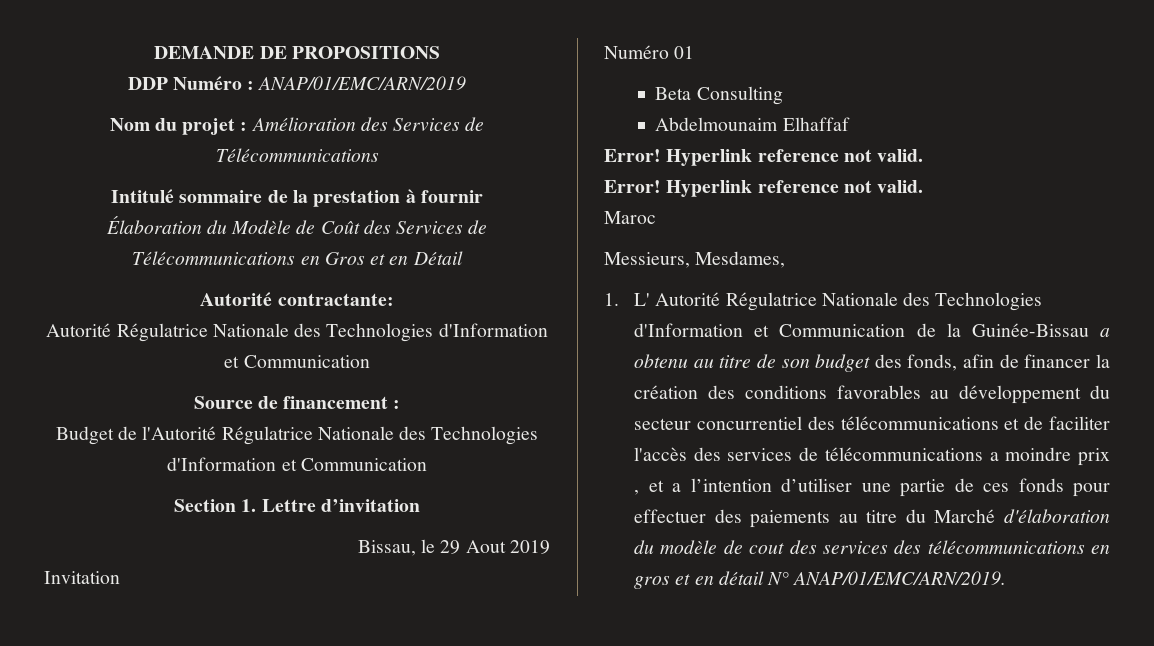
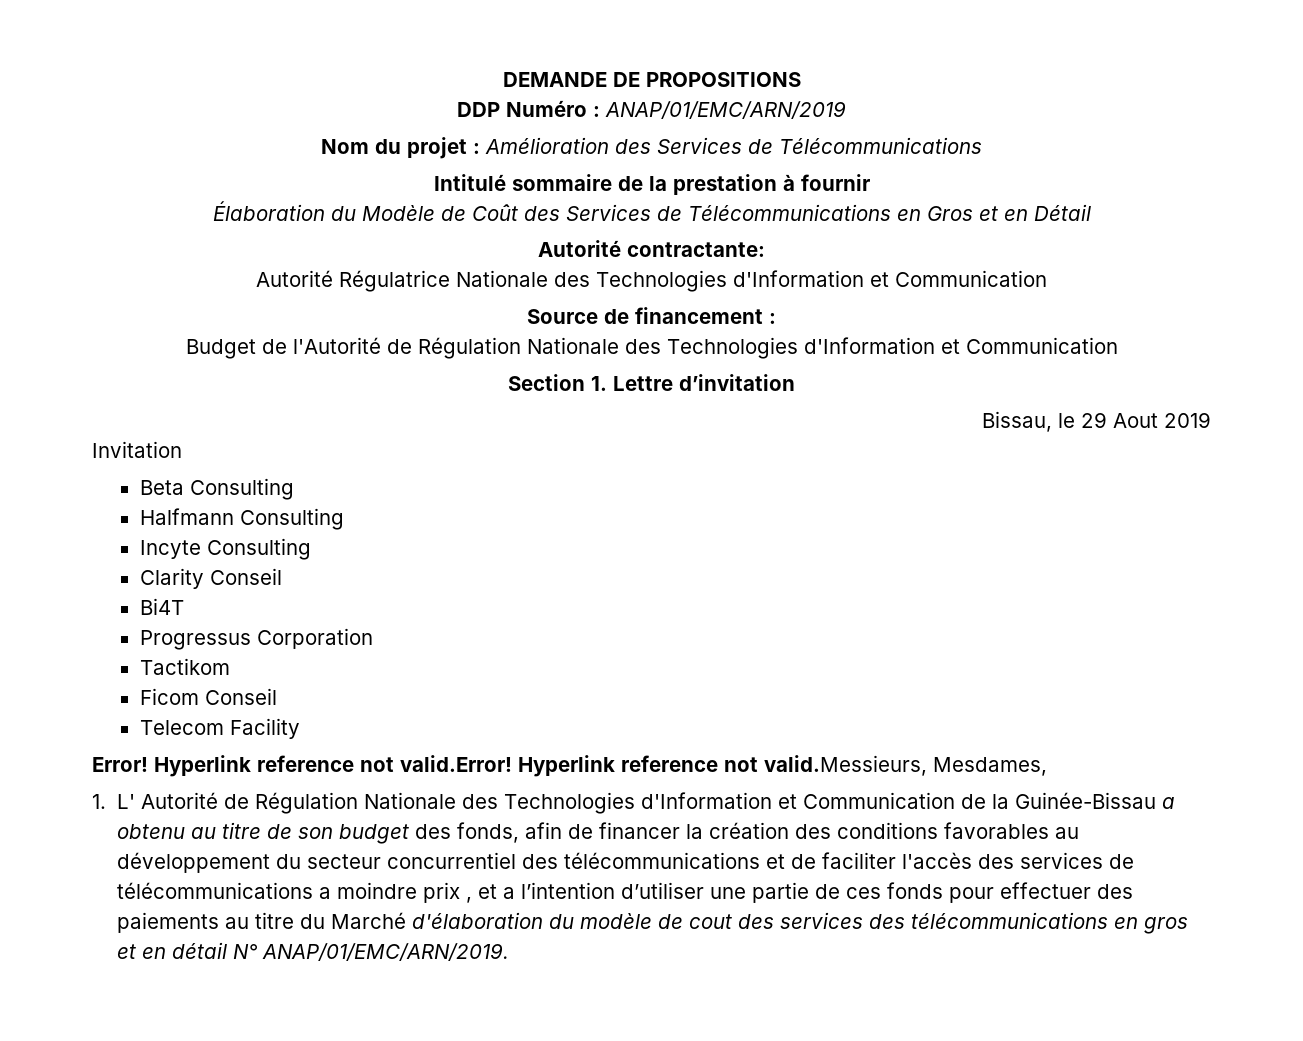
[221,426,313,445] Régulatrice -> [386,337,521,359] de Régulation
[604,45,695,59] // Numéro 01 -> (182, 449) none
[655,117,850,131] [604,149,924,166] [604,180,924,197] [604,211,656,224] [604,252,690,268] Abdelmounaim Elhaffaf // Error! Hyperlink reference not valid. // Error! Hyperlink reference not valid. // Maroc // Messieurs, -> [139,508,344,530] [139,538,311,560] [139,568,282,589] [139,598,184,615] [139,628,373,650] [139,658,230,675] [139,688,277,705] [139,718,300,739] [92,755,927,777] Halfmann Consulting // Incyte Consulting // Clarity Conseil // Bi4T // Progressus Corporation // Tactikom // Ficom Conseil // Telecom Facility // Error! Hyperlink reference not valid.Error! Hyperlink reference not valid.Messieurs,
[725,292,817,311] Régulatrice -> [224,792,359,814] de Régulation

